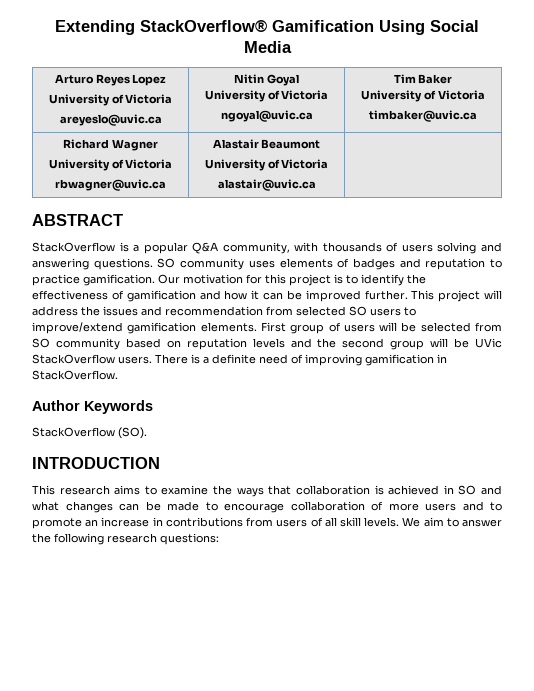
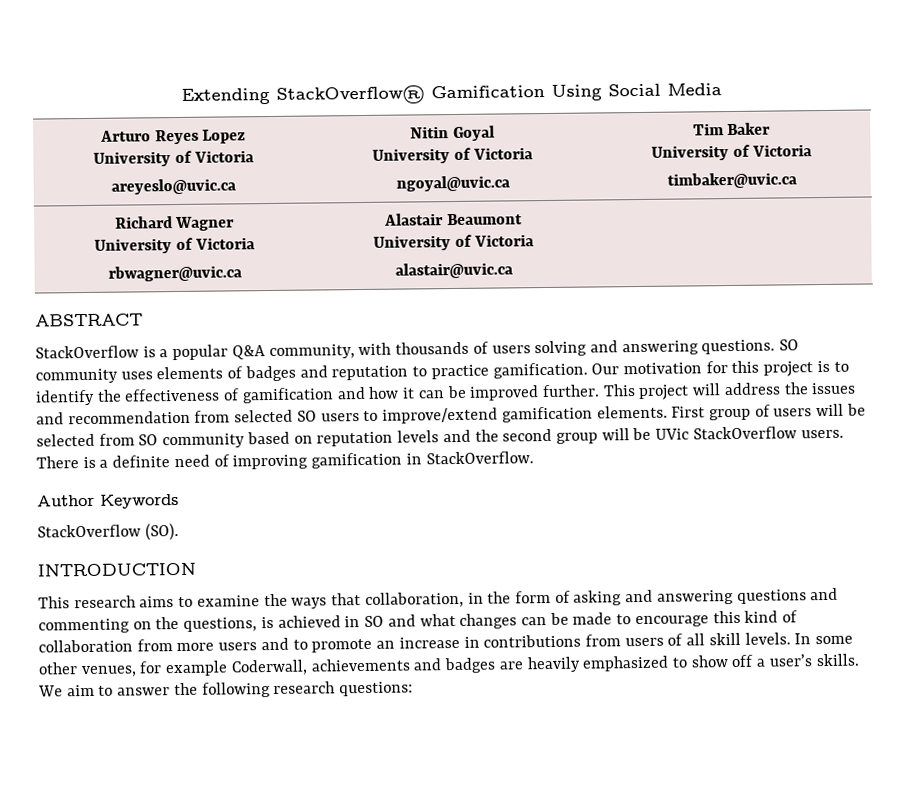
[295,485,370,495] collaboration -> [364,587,839,608] [38,616,258,634] collaboration, in the form of asking and answering questions and commenting on the questions,
[290,501,383,511] collaboration of -> [712,610,799,624] [38,639,173,653] this kind of collaboration from
(400, 522) none -> [794,633,854,645] [38,653,859,678] In some other venues, for example Coderwall, achievements and badges are heavily emphasized to show off a user’s skills.

